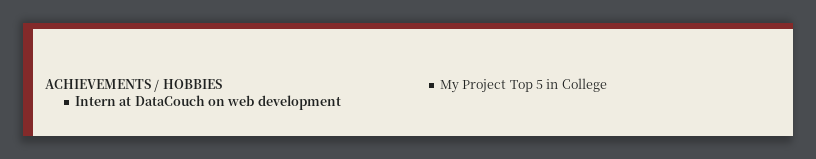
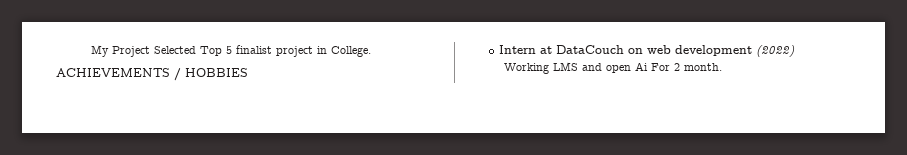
(45, 84) none -> [90,45,371,57] My Project Selected Top 5 finalist project in College. //
[439,78,607,93] // My Project Top 5 in College -> [755,45,795,57] [503,62,722,74] (2022) // Working LMS and open Ai For 2 month.

